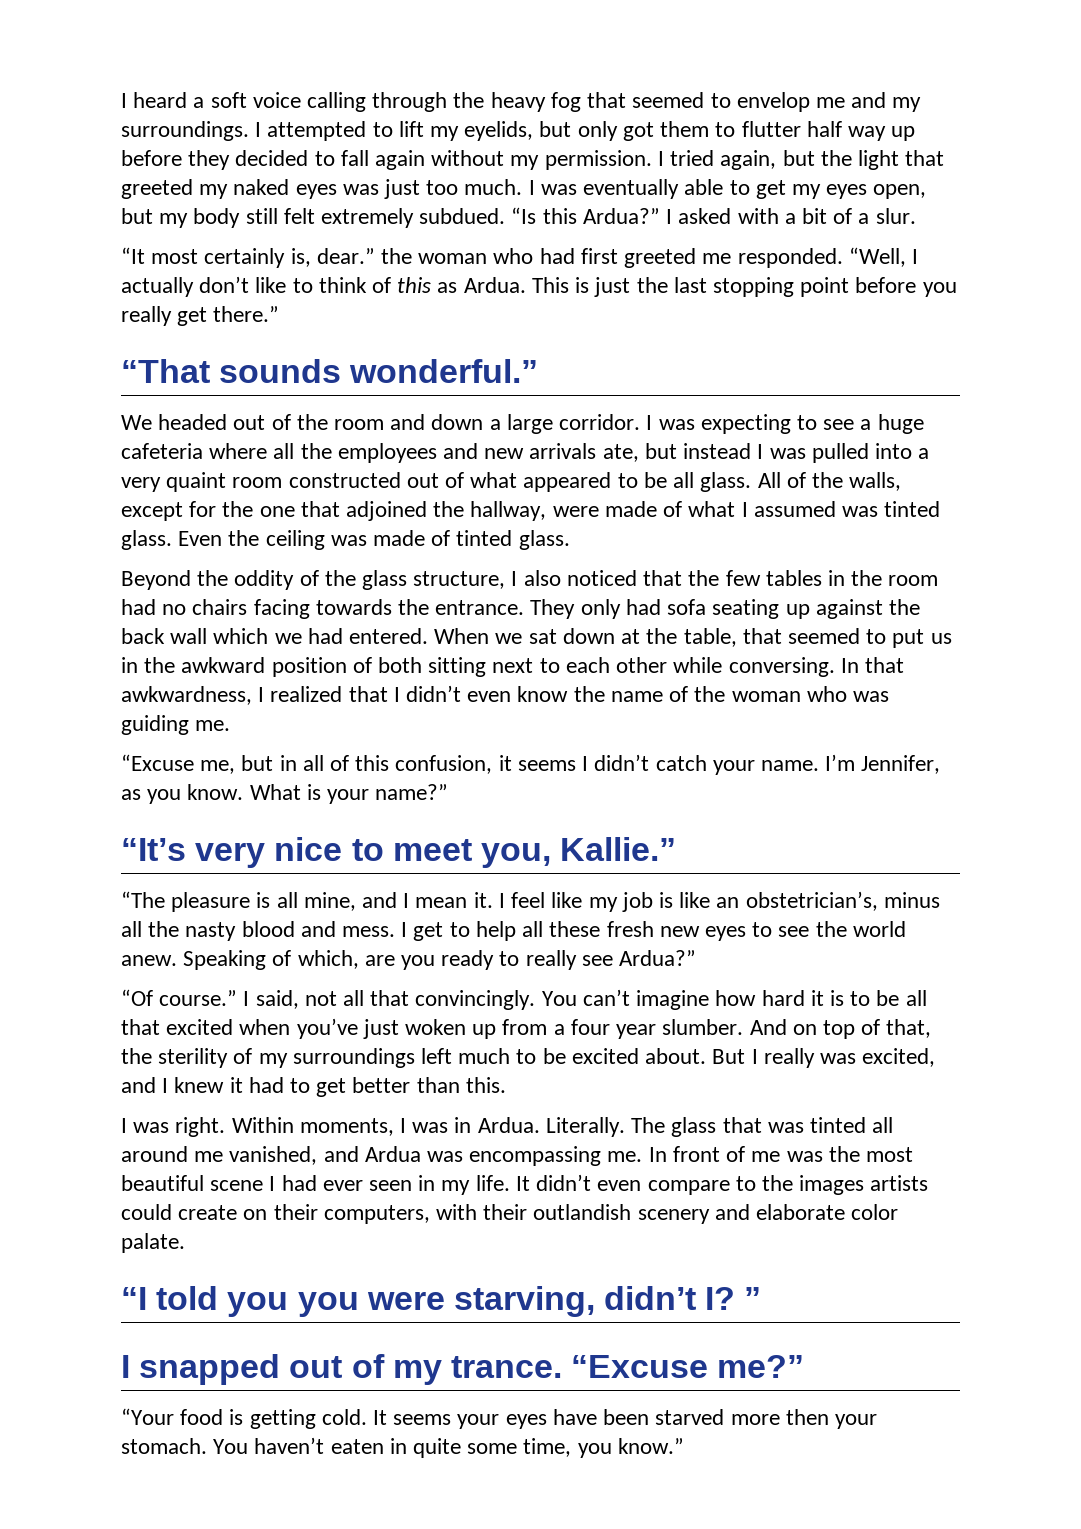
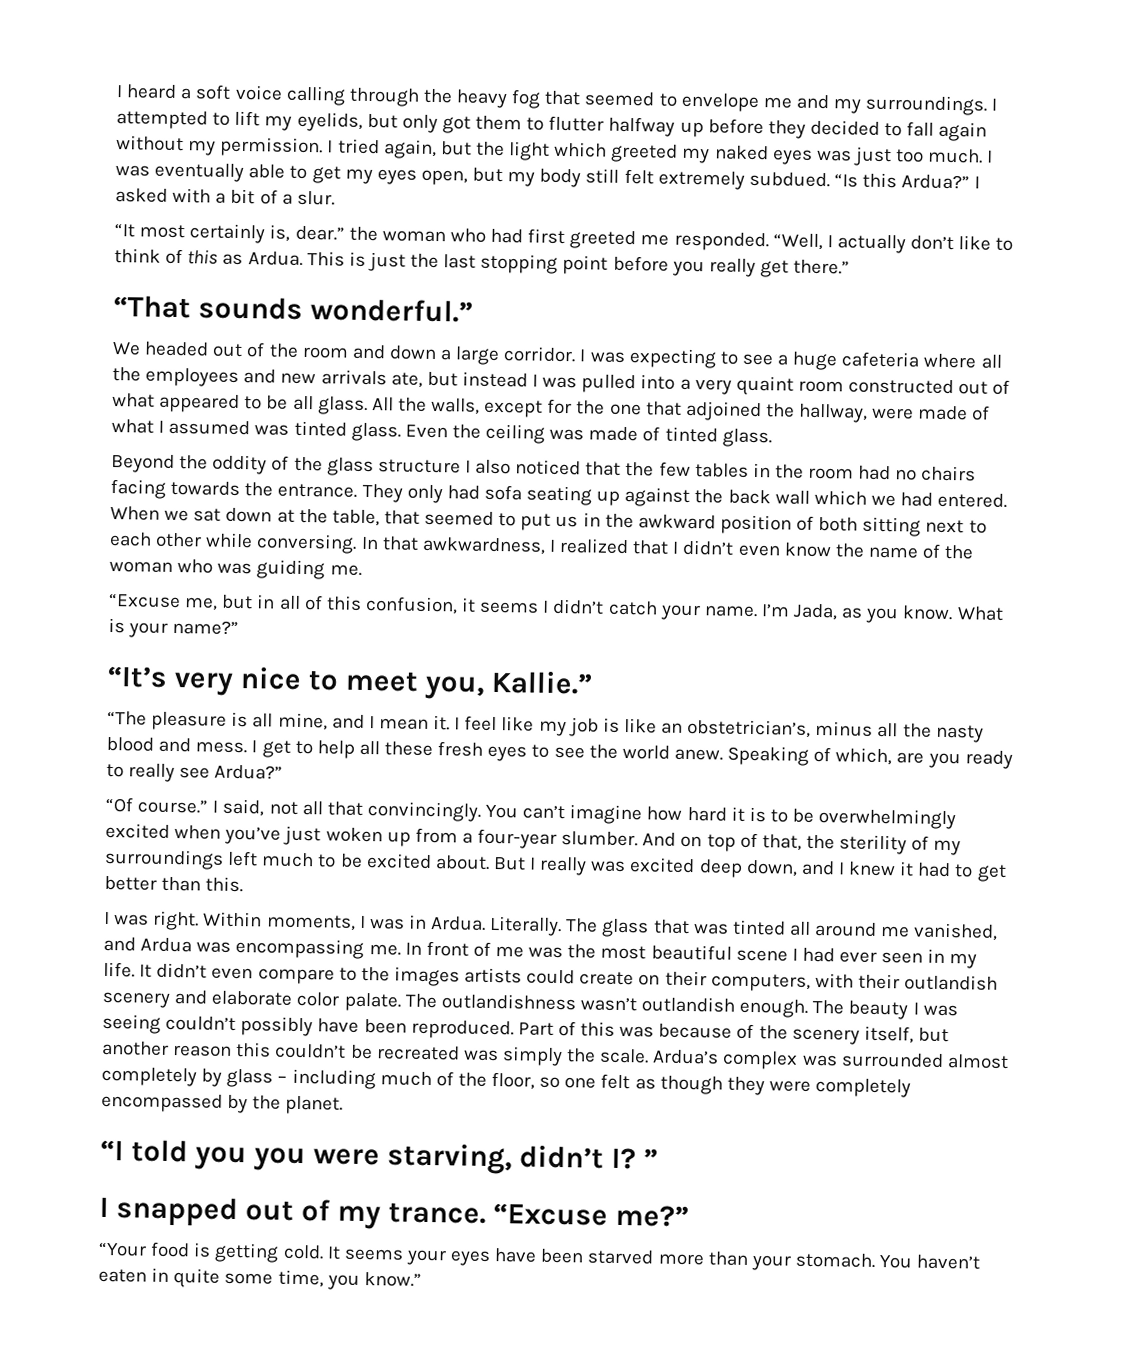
[736,92,810,112] envelop -> [680,92,760,113] envelope
[806,121,886,141] half way -> [608,116,676,137] halfway
[905,150,945,166] that -> [554,141,608,158] which
[786,472,806,488] of -> (394, 404) none
[413,571,506,589] structure, -> [377,459,461,474] structure
[861,755,941,774] Jennifer, -> [793,603,839,621] Jada,
[659,926,700,937] new -> (484, 749) none
[905,990,927,1006] [121,1019,160,1035] all that -> [818,808,957,830] overwhelmingly
[570,1019,657,1039] four year -> [477,828,558,849] four-year
[862,1048,936,1067] excited, -> [629,857,798,878] excited deep down,
(185, 1243) none -> [404,993,958,1020] [102,1013,949,1045] [102,1040,1009,1070] [101,1066,912,1098] [101,1092,344,1115] The outlandishness wasn’t outlandish enough. The beauty I was seeing couldn’t possibly have been reproduced. Part of this was because of the scenery itself, but another reason this couldn’t be recreated was simply the scale. Ardua’s complex was surrounded almost completely by glass – including much of the floor, so one felt as though they were completely encompassed by the planet.
[785,1409,829,1425] then -> [707,1251,749,1266] than

